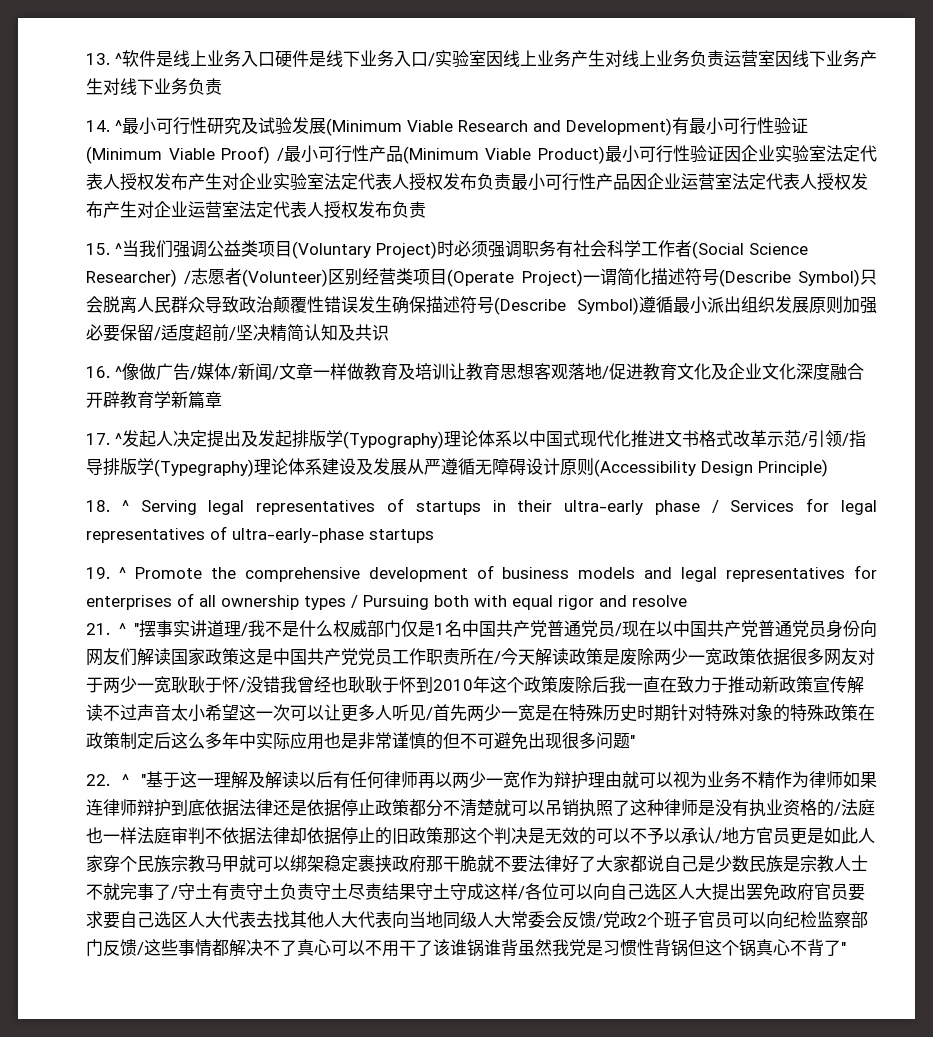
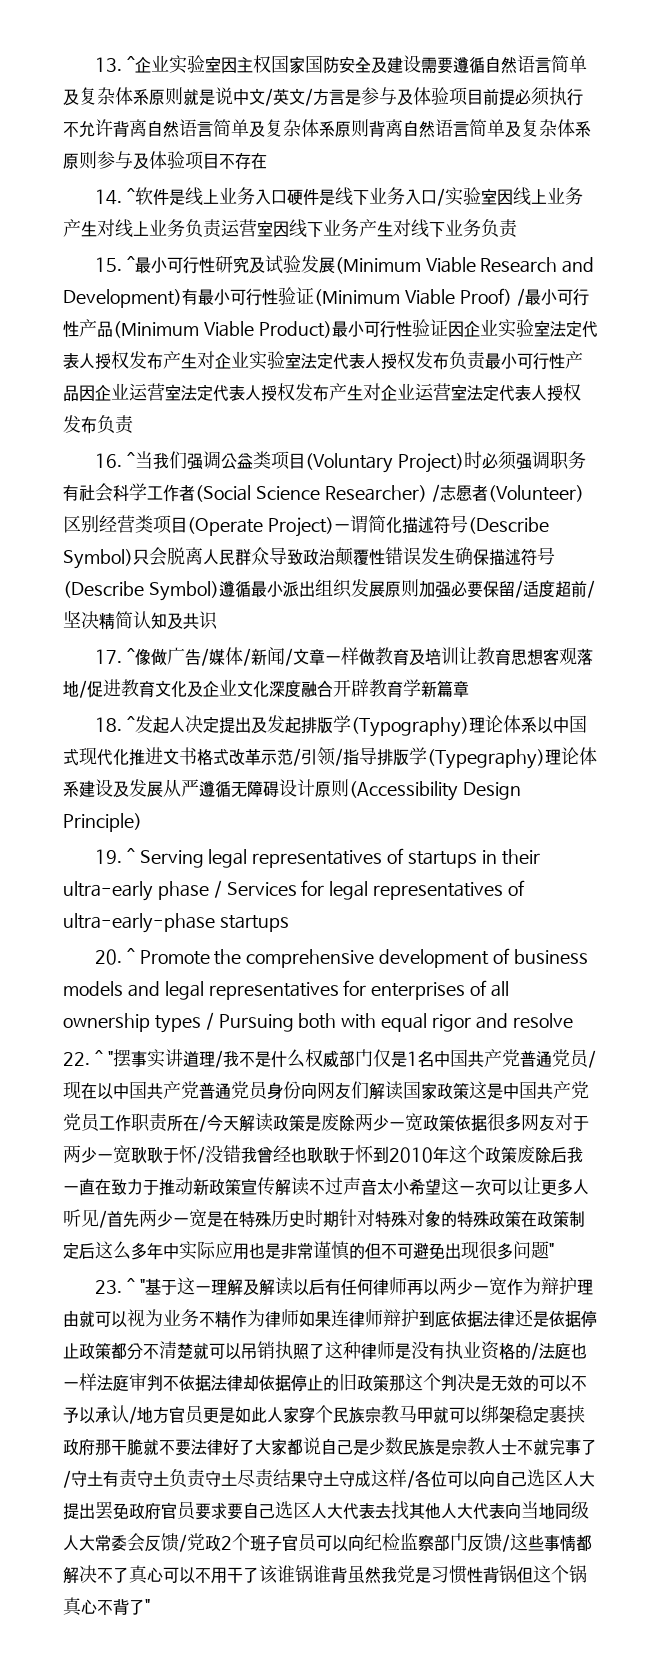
(122, 59) none -> [134,55,587,74] [63,87,583,106] [63,119,591,138] [63,151,267,170] [94,188,135,205] 企业实验室因主权国家国防安全及建设需要遵循自然语言简单及复杂体系原则就是说中文/英文/方言是参与及体验项目前提必须执行不允许背离自然语言简单及复杂体系原则背离自然语言简单及复杂体系原则参与及体验项目不存在 // 14. ^
[86,120,110,132] 14. -> [94,257,122,272] 15.
[86,243,110,255] 15. -> [94,453,122,468] 16.
[86,366,110,378] 16. -> [94,649,122,664] 17.
[86,433,110,445] 17. -> [94,717,122,732] 18.
[86,500,110,512] 18. -> [94,849,122,864] 19.
[86,567,110,579] 19. -> [94,949,122,965] 20.
[86,623,110,635] 21. -> [63,1052,90,1066] 22.
[86,774,110,786] 22. -> [94,1280,122,1294] 23.

